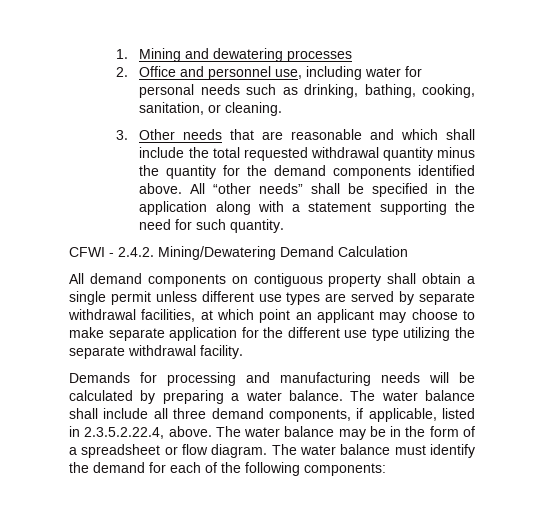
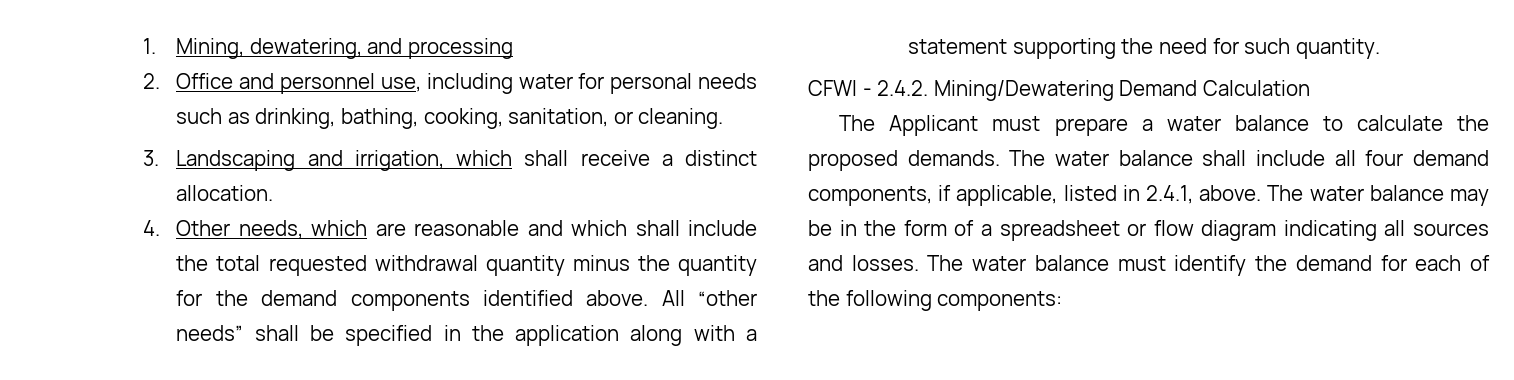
[139,48,353,62] Mining and dewatering processes -> [176,38,514,59] Mining, dewatering, and processing
[139,129,255,140] Other needs that -> [176,150,757,171] [176,185,274,201] [142,220,368,239] Landscaping and irrigation, which shall receive a distinct allocation. // 4. Other needs, which
[69,273,475,287] [69,291,476,305] [68,309,475,323] [69,327,475,341] [69,345,243,359] [69,372,475,386] [69,390,343,404] All demand components on contiguous property shall obtain a single permit unless different use types are served by separate withdrawal facilities, at which point an applicant may choose to make separate application for the different use type utilizing the separate withdrawal facility. // Demands for processing and manufacturing needs will be calculated by preparing a water balance. -> [839,115,1489,136] [808,150,1000,171] The Applicant must prepare a water balance to calculate the proposed demands.
[173,408,207,419] three -> [1365,150,1404,166] four
[84,427,165,439] 2.3.5.2.22.4, -> [1146,185,1193,204] 2.4.1,
[211,444,268,458] diagram. -> [1201,220,1489,241] [808,255,919,271] diagram indicating all sources and losses.

